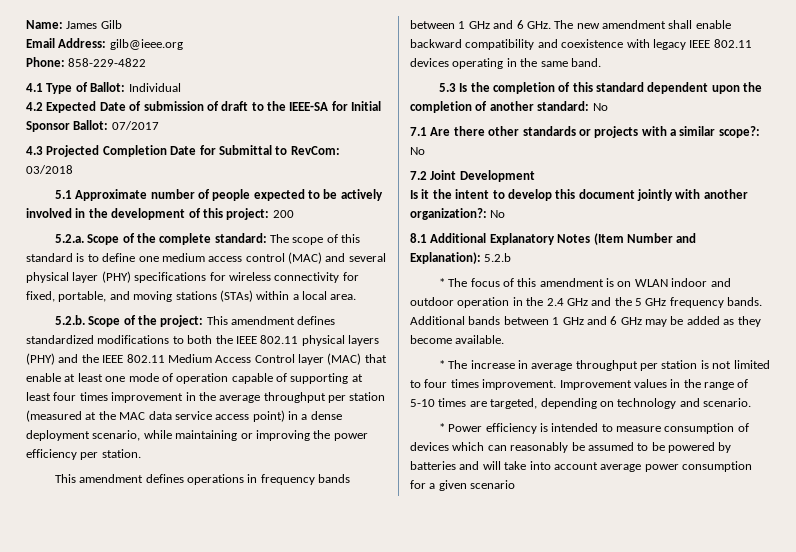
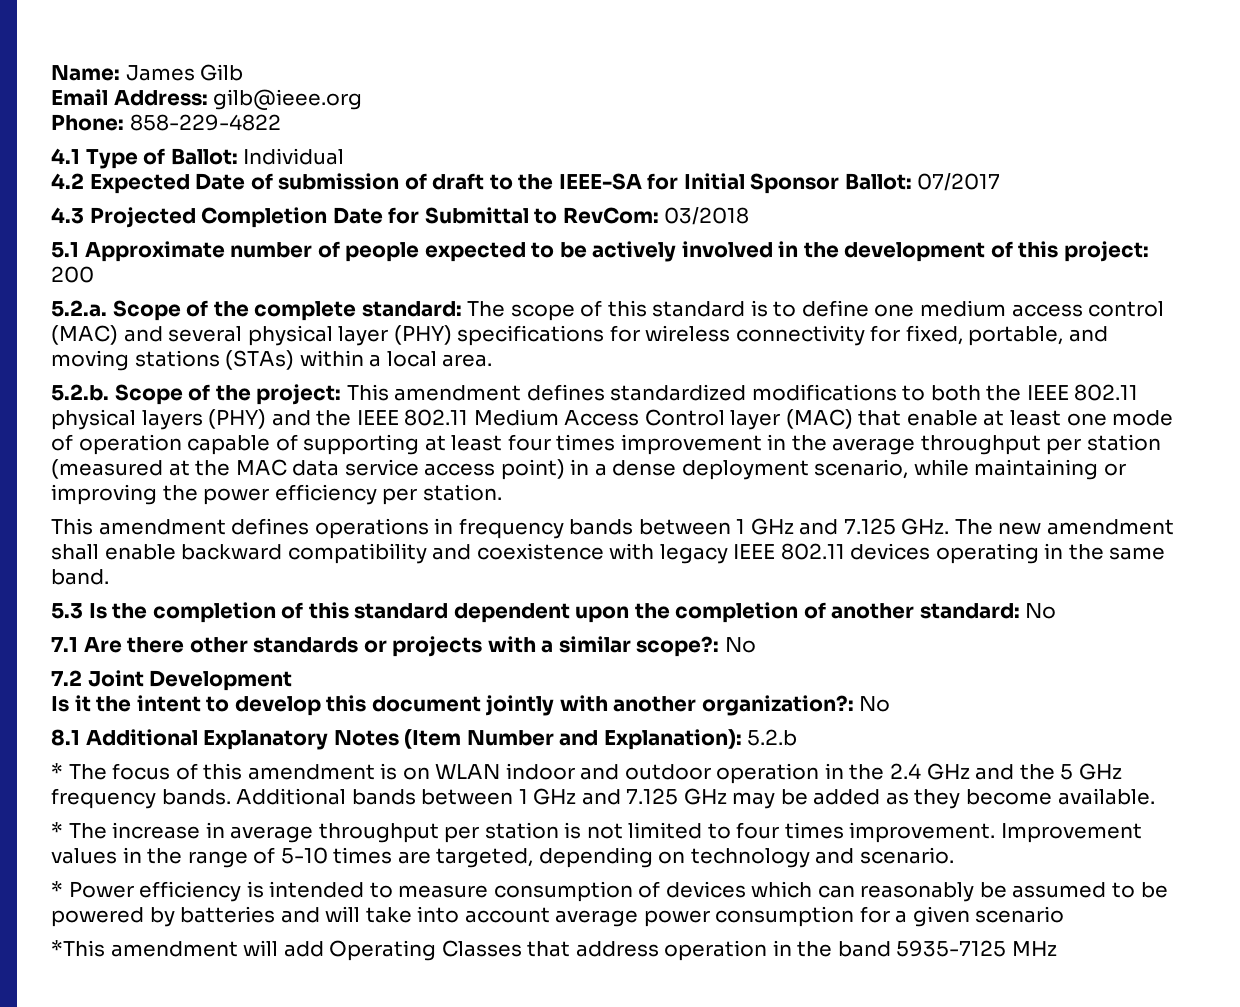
[516,20,524,29] 6 -> [843,518,896,535] 7.125
[610,316,618,325] 6 -> [626,788,679,805] 7.125
(516, 484) none -> [51,940,1057,961] // *This amendment will add Operating Classes that address operation in the band 5935-7125 MHz

